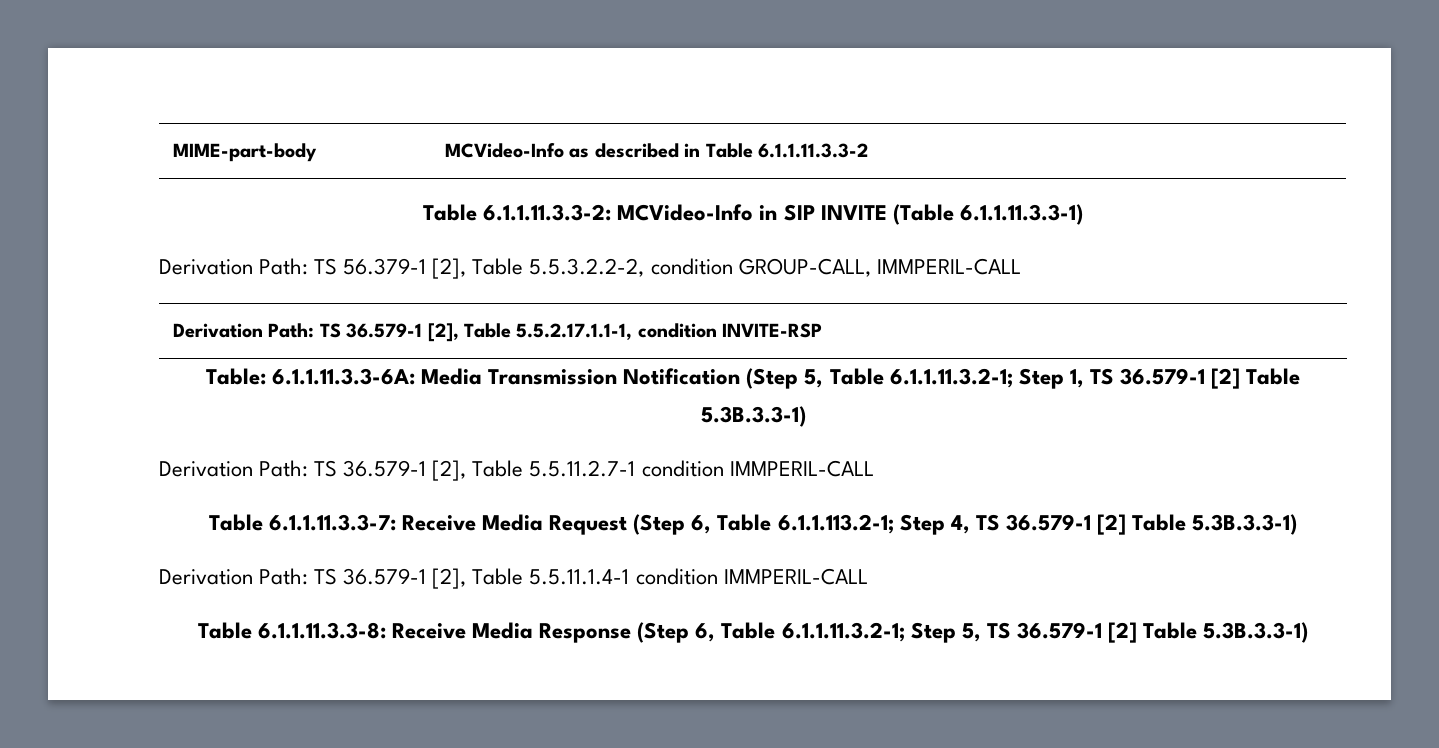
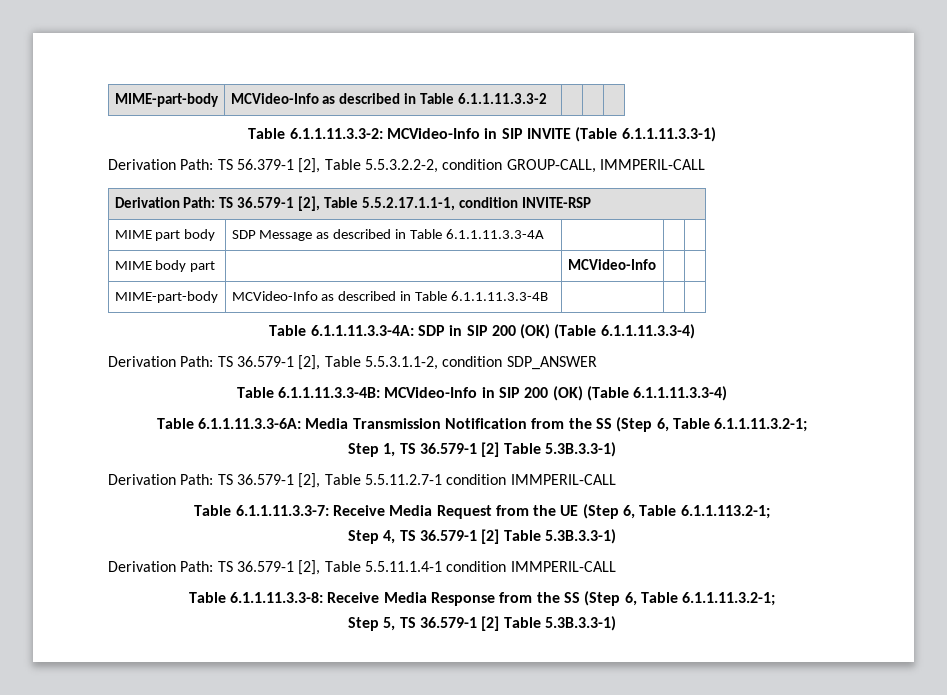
[205,368,1013,389] // Table: 6.1.1.11.3.3-6A: Media Transmission Notification (Step 5, Table 6.1.1.11.3.2-1; -> [114,229,216,241] [231,229,544,241] [114,260,216,272] [567,259,656,270] [114,291,218,303] [231,291,549,301] [269,324,695,339] [108,355,597,370] [236,386,728,401] [156,417,808,432] // MIME part body | SDP Message as described in Table 6.1.1.11.3.3-4A | | | // MIME body part | | MCVideo-Info | | // MIME-part-body | MCVideo-Info as described in Table 6.1.1.11.3.3-4B | | | // Table 6.1.1.11.3.3-4A: SDP in SIP 200 (OK) (Table 6.1.1.11.3.3-4) // Derivation Path: TS 36.579-1 [2], Table 5.5.3.1.1-2, condition SDP_ANSWER // Table 6.1.1.11.3.3-4B: MCVideo-Info in SIP 200 (OK) (Table 6.1.1.11.3.3-4) // Table 6.1.1.11.3.3-6A: Media Transmission Notification from the SS (Step 6, Table 6.1.1.11.3.2-1; //
(628, 525) none -> [495,505,579,516] from the UE
(894, 524) none -> (770, 512) //
[637,622,905,643] (Step 6, Table 6.1.1.11.3.2-1; -> [499,591,776,606] from the SS (Step 6, Table 6.1.1.11.3.2-1; //

